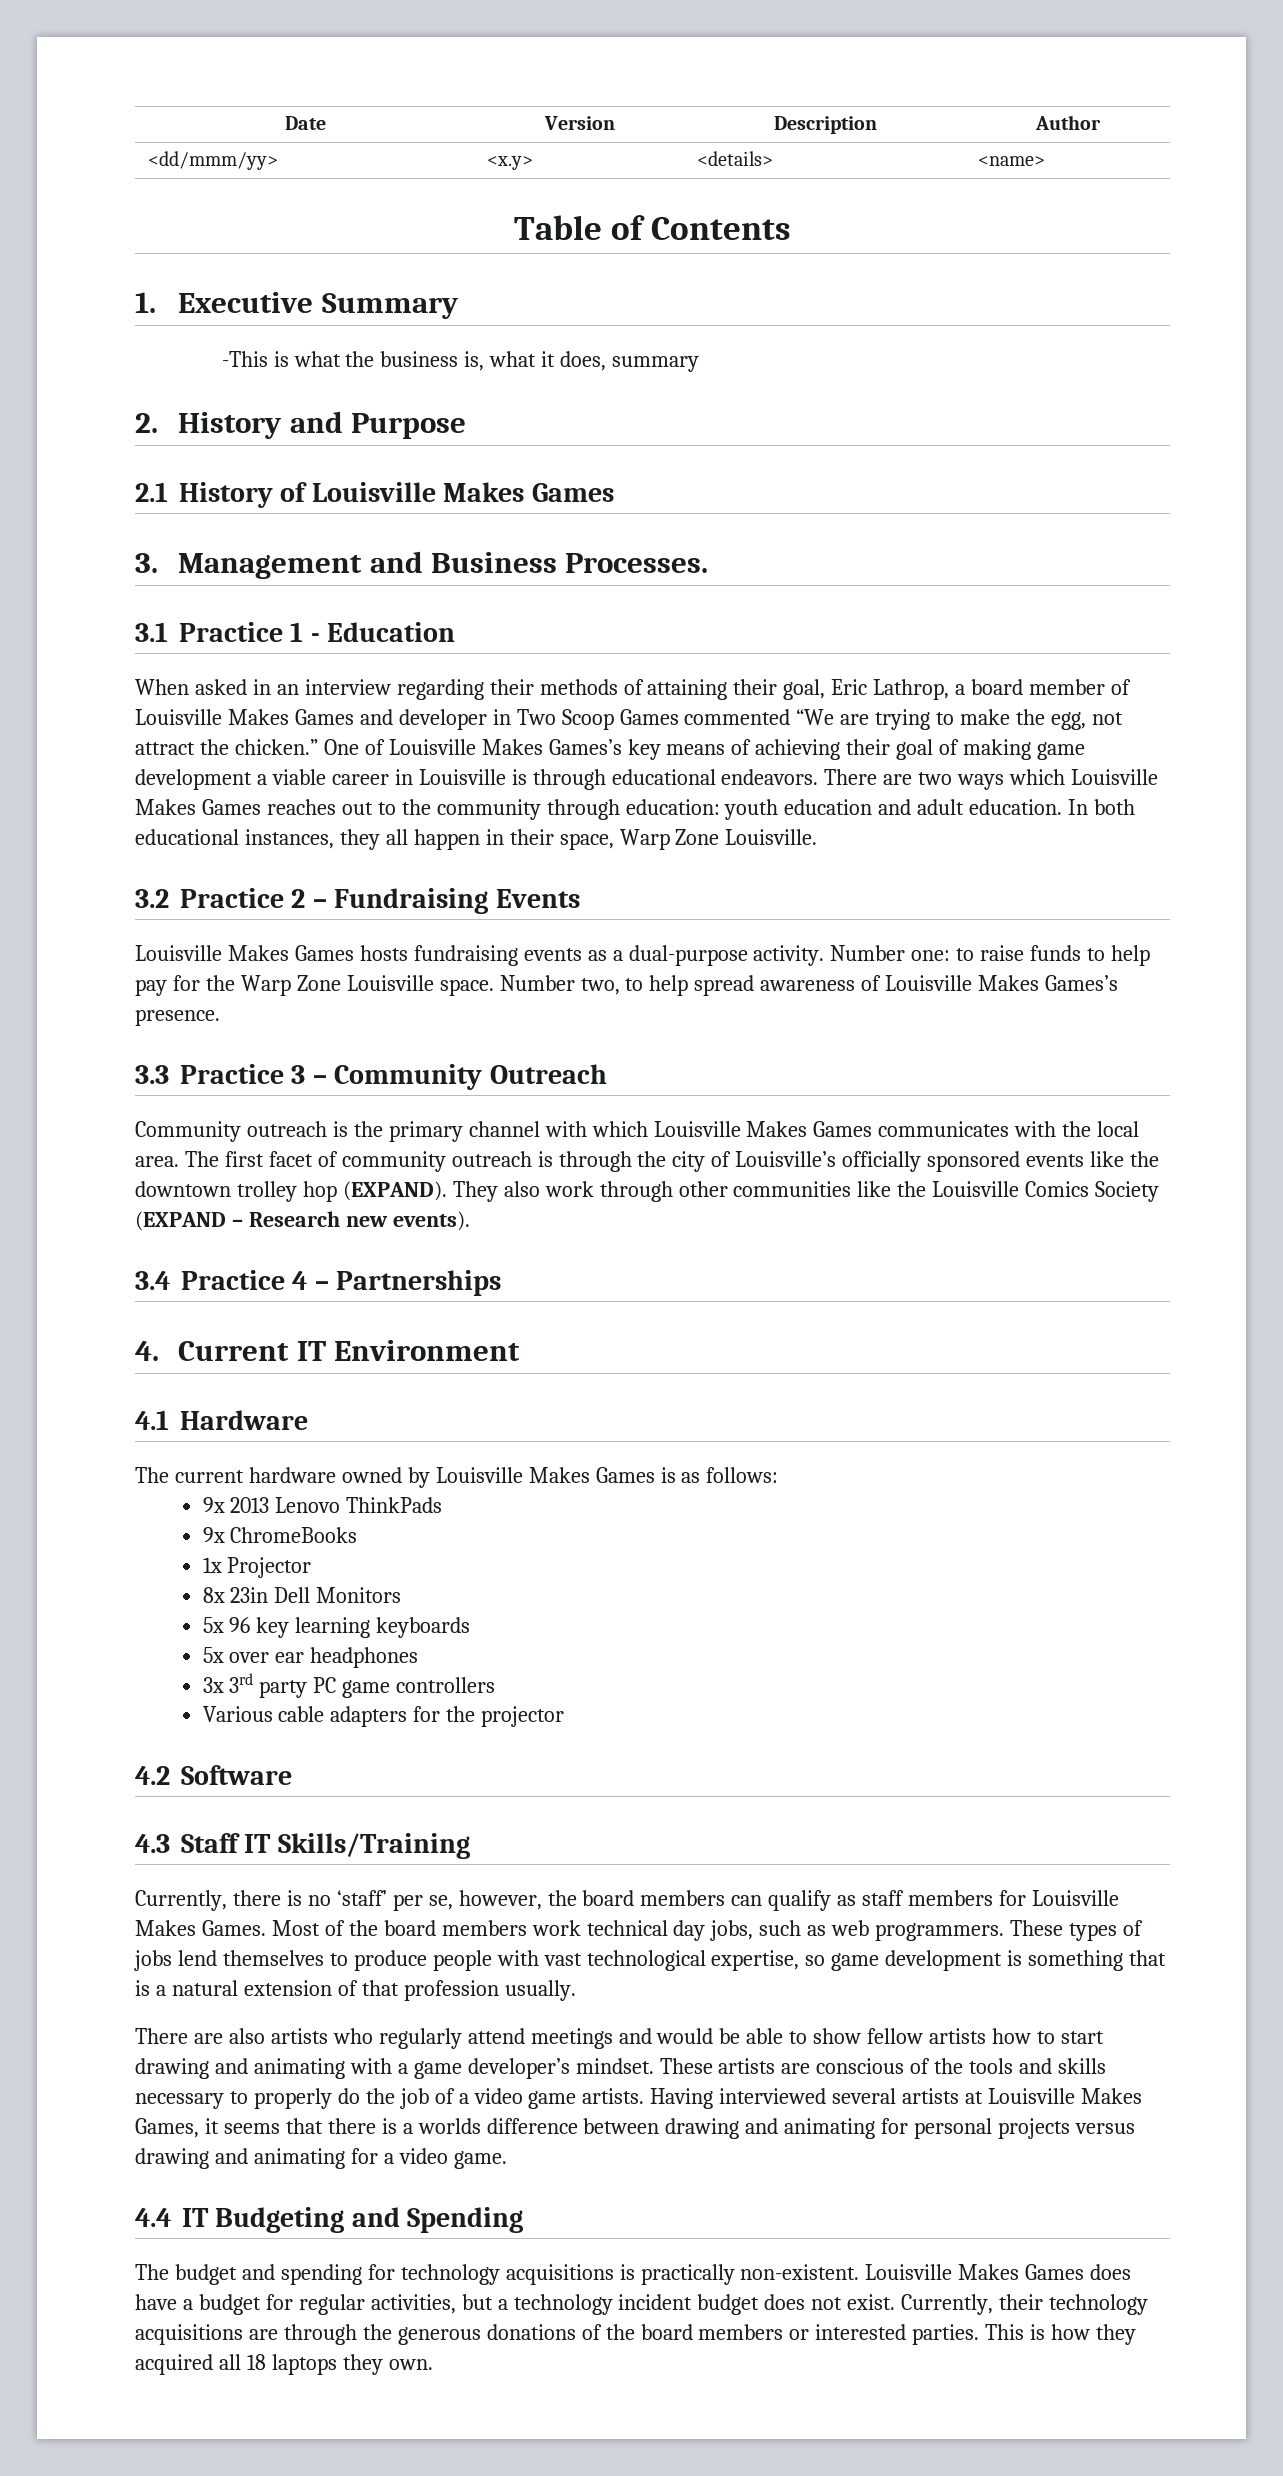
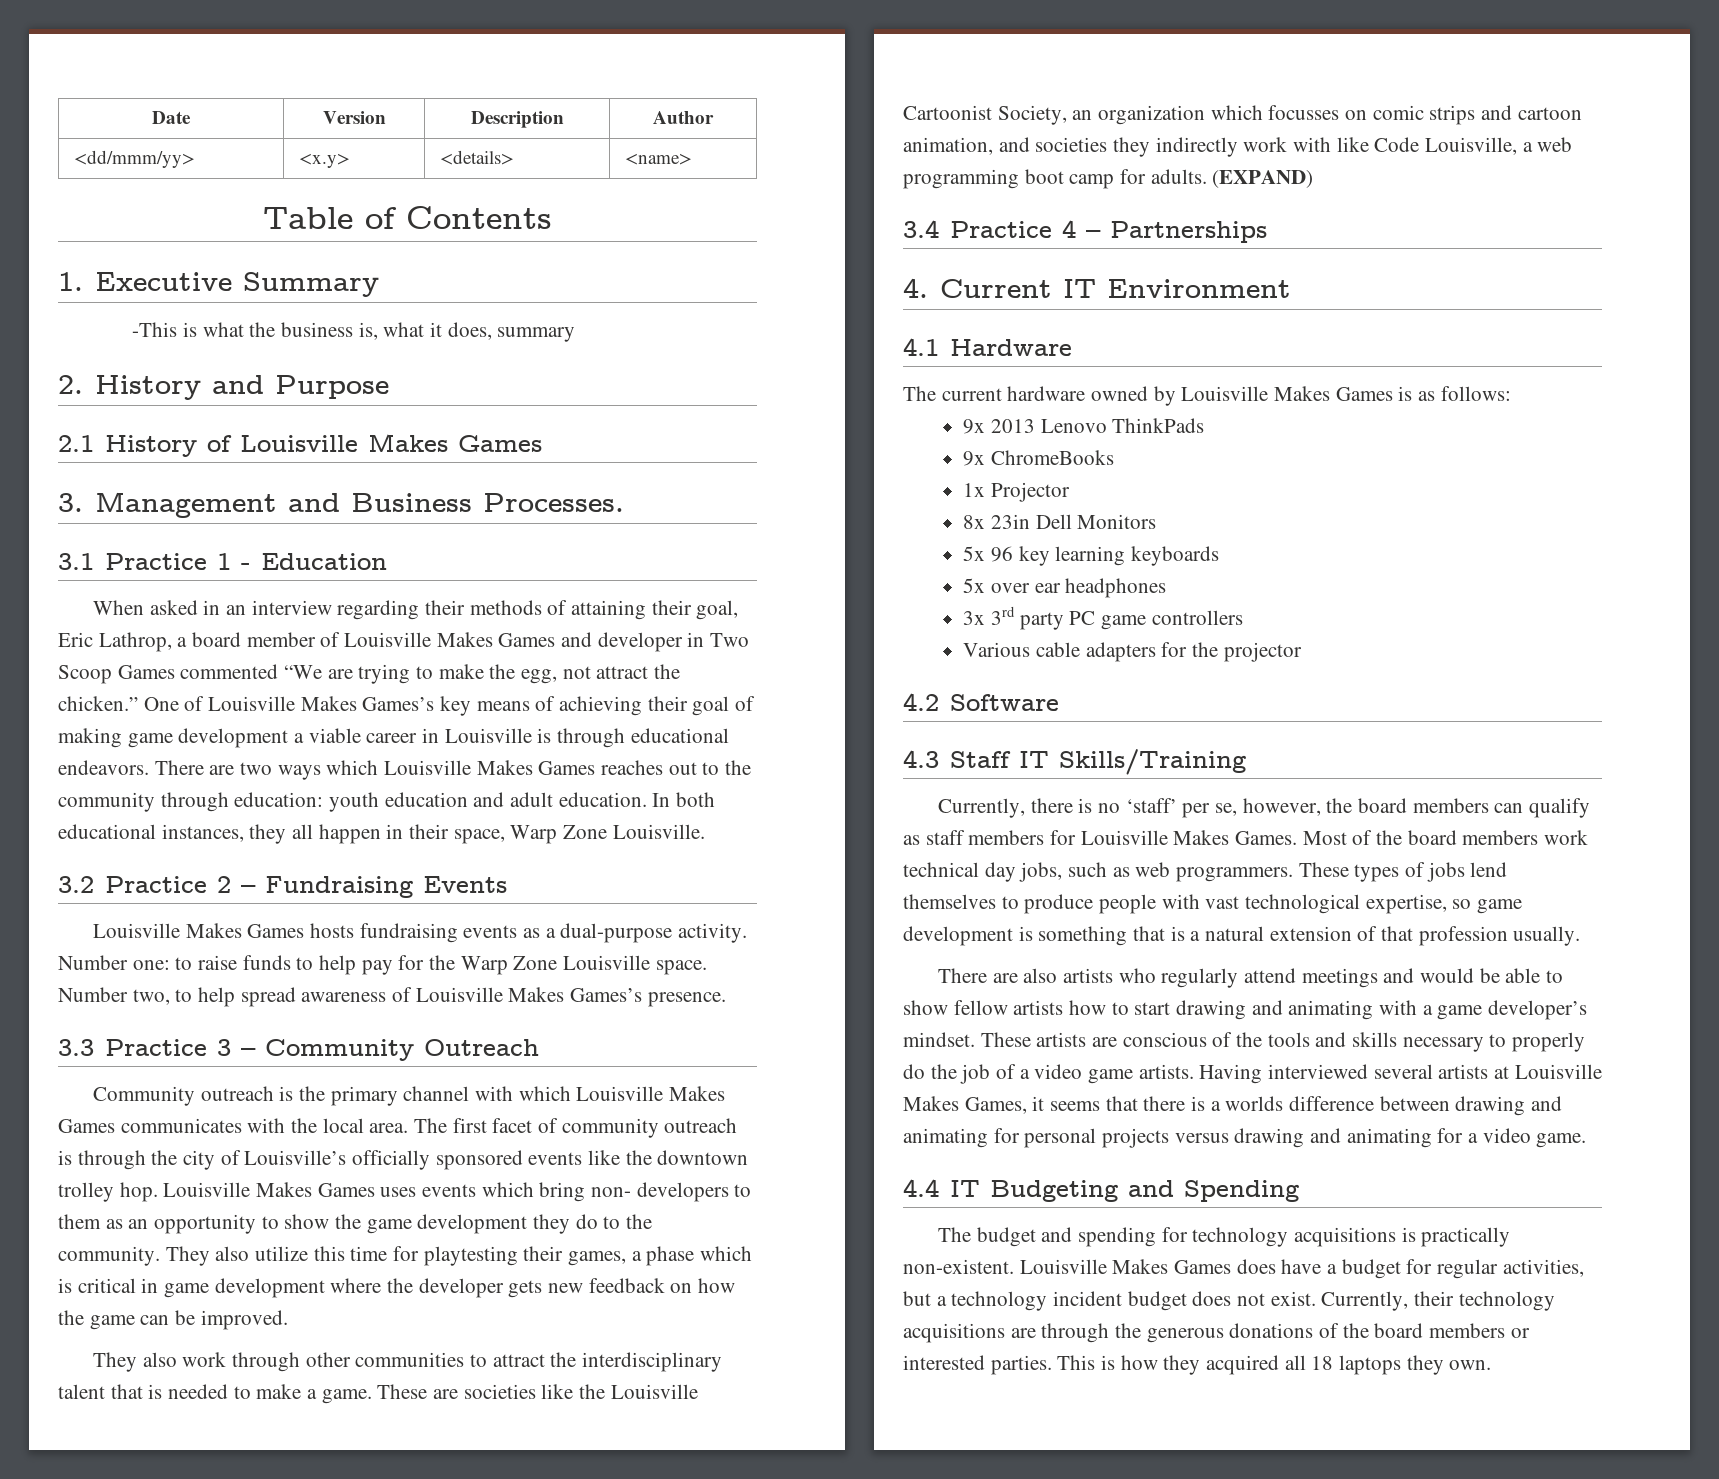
[302,1181,447,1202] hop (EXPAND). -> [119,1182,752,1202] [58,1214,653,1234] [58,1246,753,1266] [58,1278,736,1298] [58,1310,288,1330] hop. Louisville Makes Games uses events which bring non- developers to them as an opportunity to show the game development they do to the community. They also utilize this time for playtesting their games, a phase which is critical in game development where the developer gets new feedback on how the game can be improved. //
[857,1181,1160,1202] [135,1211,470,1231] like the Louisville Comics Society (EXPAND – Research new events). -> [470,1352,723,1372] [58,1384,698,1404] [903,105,1582,125] [903,137,1573,157] [903,169,1314,189] to attract the interdisciplinary talent that is needed to make a game. These are societies like the Louisville Cartoonist Society, an organization which focusses on comic strips and cartoon animation, and societies they indirectly work with like Code Louisville, a web programming boot camp for adults. (EXPAND)

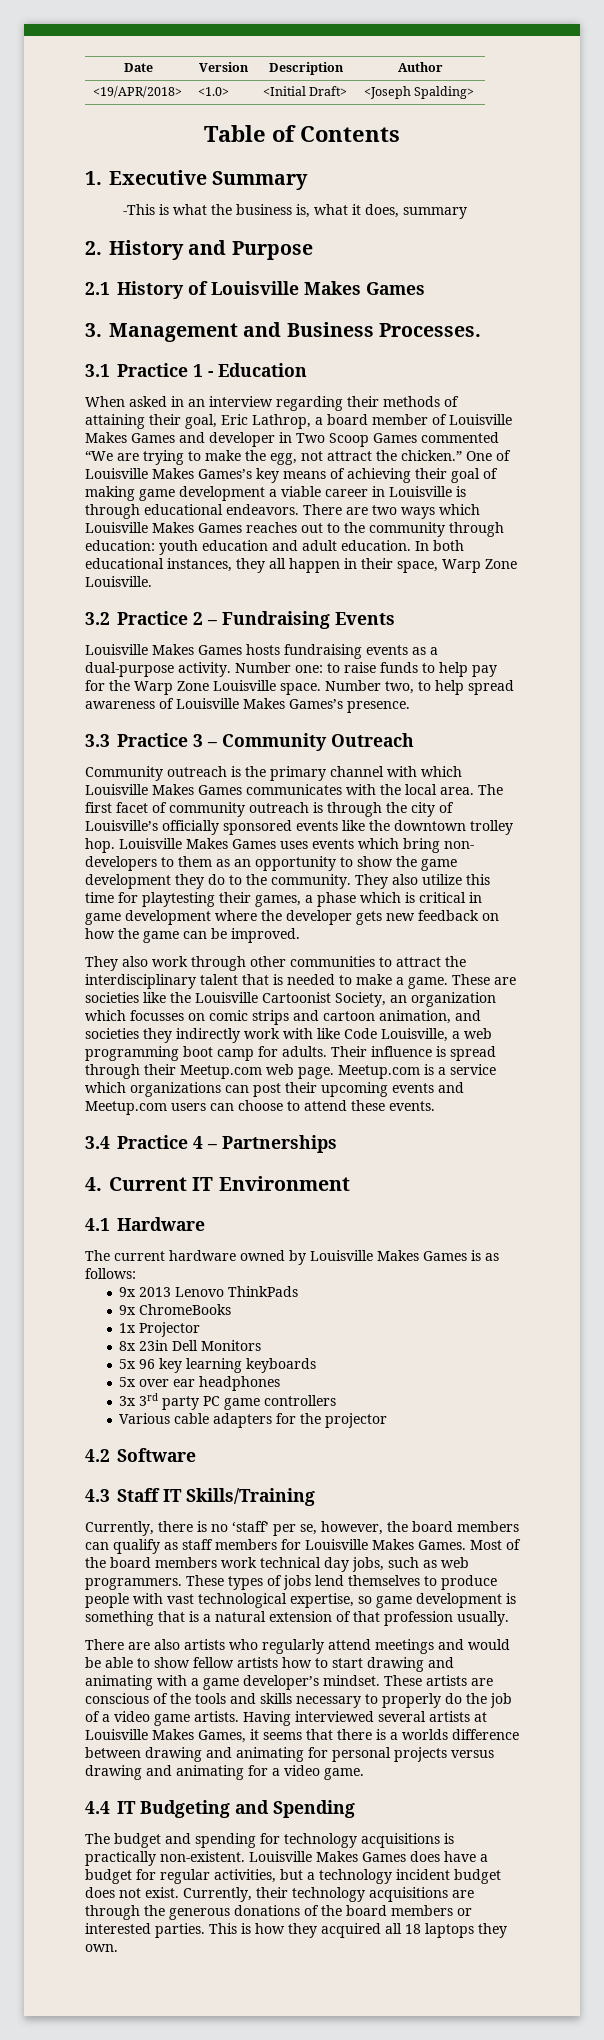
[73,150,195,168] [298,153,350,168] [439,150,514,165] [624,153,692,165] <dd/mmm/yy> | <x.y> | <details> | <name> -> [92,86,182,98] [197,87,229,96] [262,86,347,96] [363,86,474,99] <19/APR/2018> | <1.0> | <Initial Draft> | <Joseph Spalding>
[1212,170,1314,188] (EXPAND) -> [331,1046,496,1061] [85,1064,496,1079] [85,1082,464,1097] [85,1100,435,1115] Their influence is spread through their Meetup.com web page. Meetup.com is a service which organizations can post their upcoming events and Meetup.com users can choose to attend these events.

